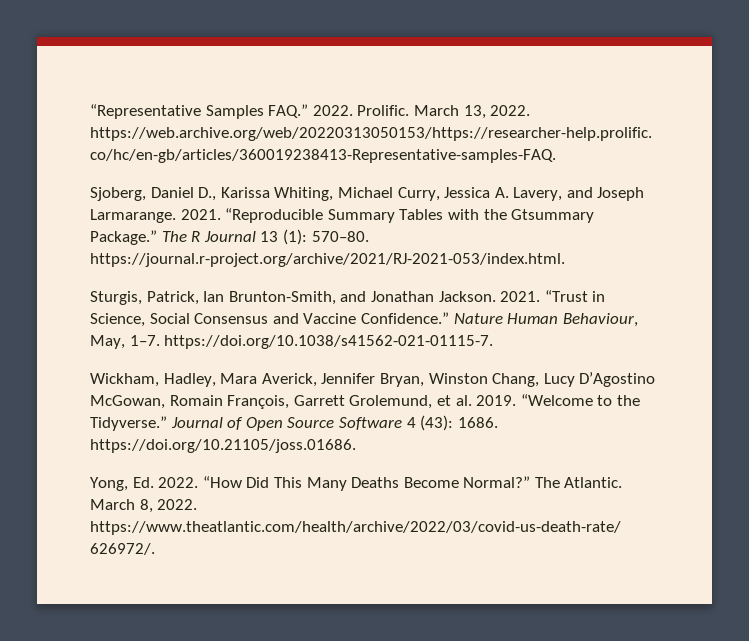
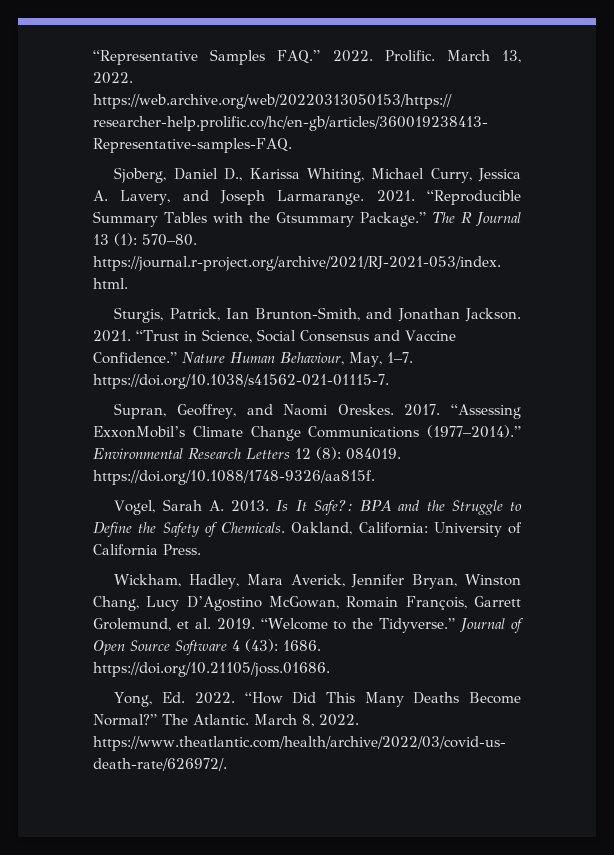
(494, 342) none -> [114,403,521,419] [93,425,521,441] [93,447,401,460] [93,470,375,485] [114,499,522,515] [93,522,522,537] [93,544,201,556] // Supran, Geoffrey, and Naomi Oreskes. 2017. “Assessing ExxonMobil’s Climate Change Communications (1977–2014).” Environmental Research Letters 12 (8): 084019. https://doi.org/10.1088/1748-9326/aa815f. // Vogel, Sarah A. 2013. Is It Safe?: BPA and the Struggle to Define the Safety of Chemicals. Oakland, California: University of California Press.

